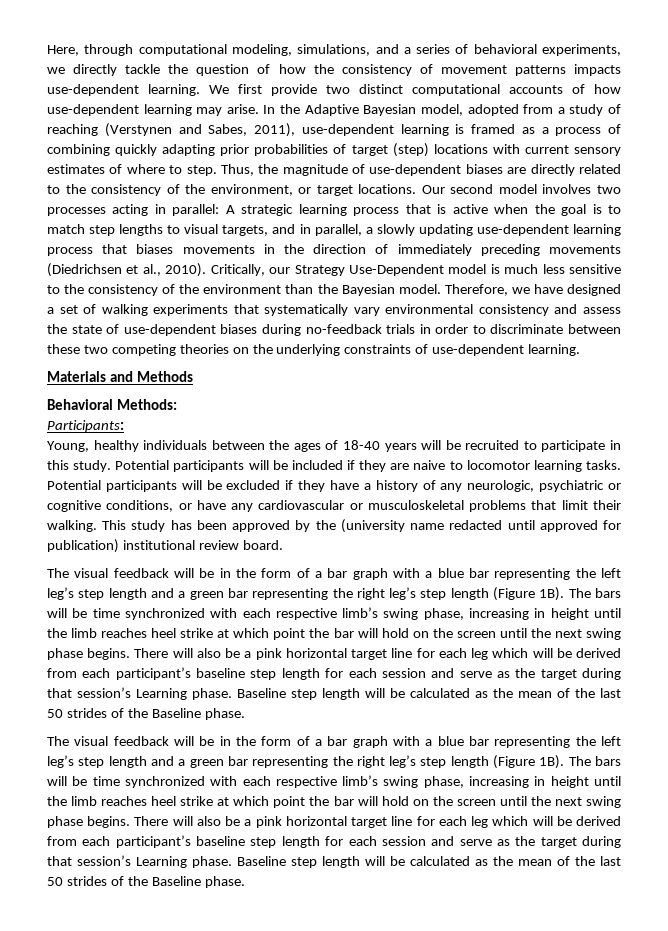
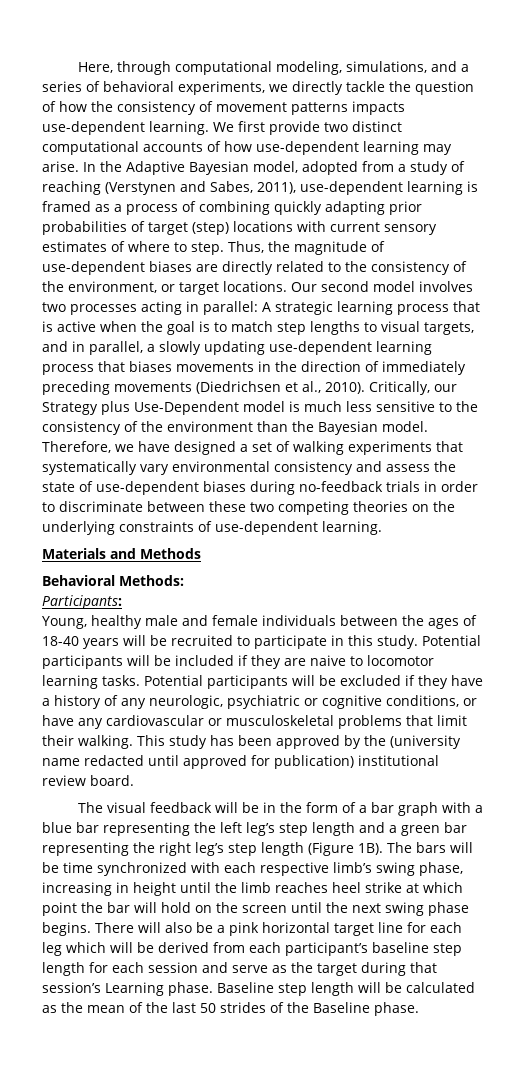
(345, 270) none -> [101,401,130,415] plus
(139, 446) none -> [145,615,258,626] male and female
[47,736,621,748] [47,755,621,769] [47,775,622,788] [47,796,621,808] [47,816,622,828] [47,835,622,848] [47,855,621,868] [47,876,245,888] // The visual feedback will be in the form of a bar graph with a blue bar representing the left leg’s step length and a green bar representing the right leg’s step length (Figure 1B). The bars will be time synchronized with each respective limb’s swing phase, increasing in height until the limb reaches heel strike at which point the bar will hold on the screen until the next swing phase begins. There will also be a pink horizontal target line for each leg which will be derived from each participant’s baseline step length for each session and serve as the target during that session’s Learning phase. Baseline step length will be calculated as the mean of the last 50 strides of the Baseline phase. -> (419, 1009) none

